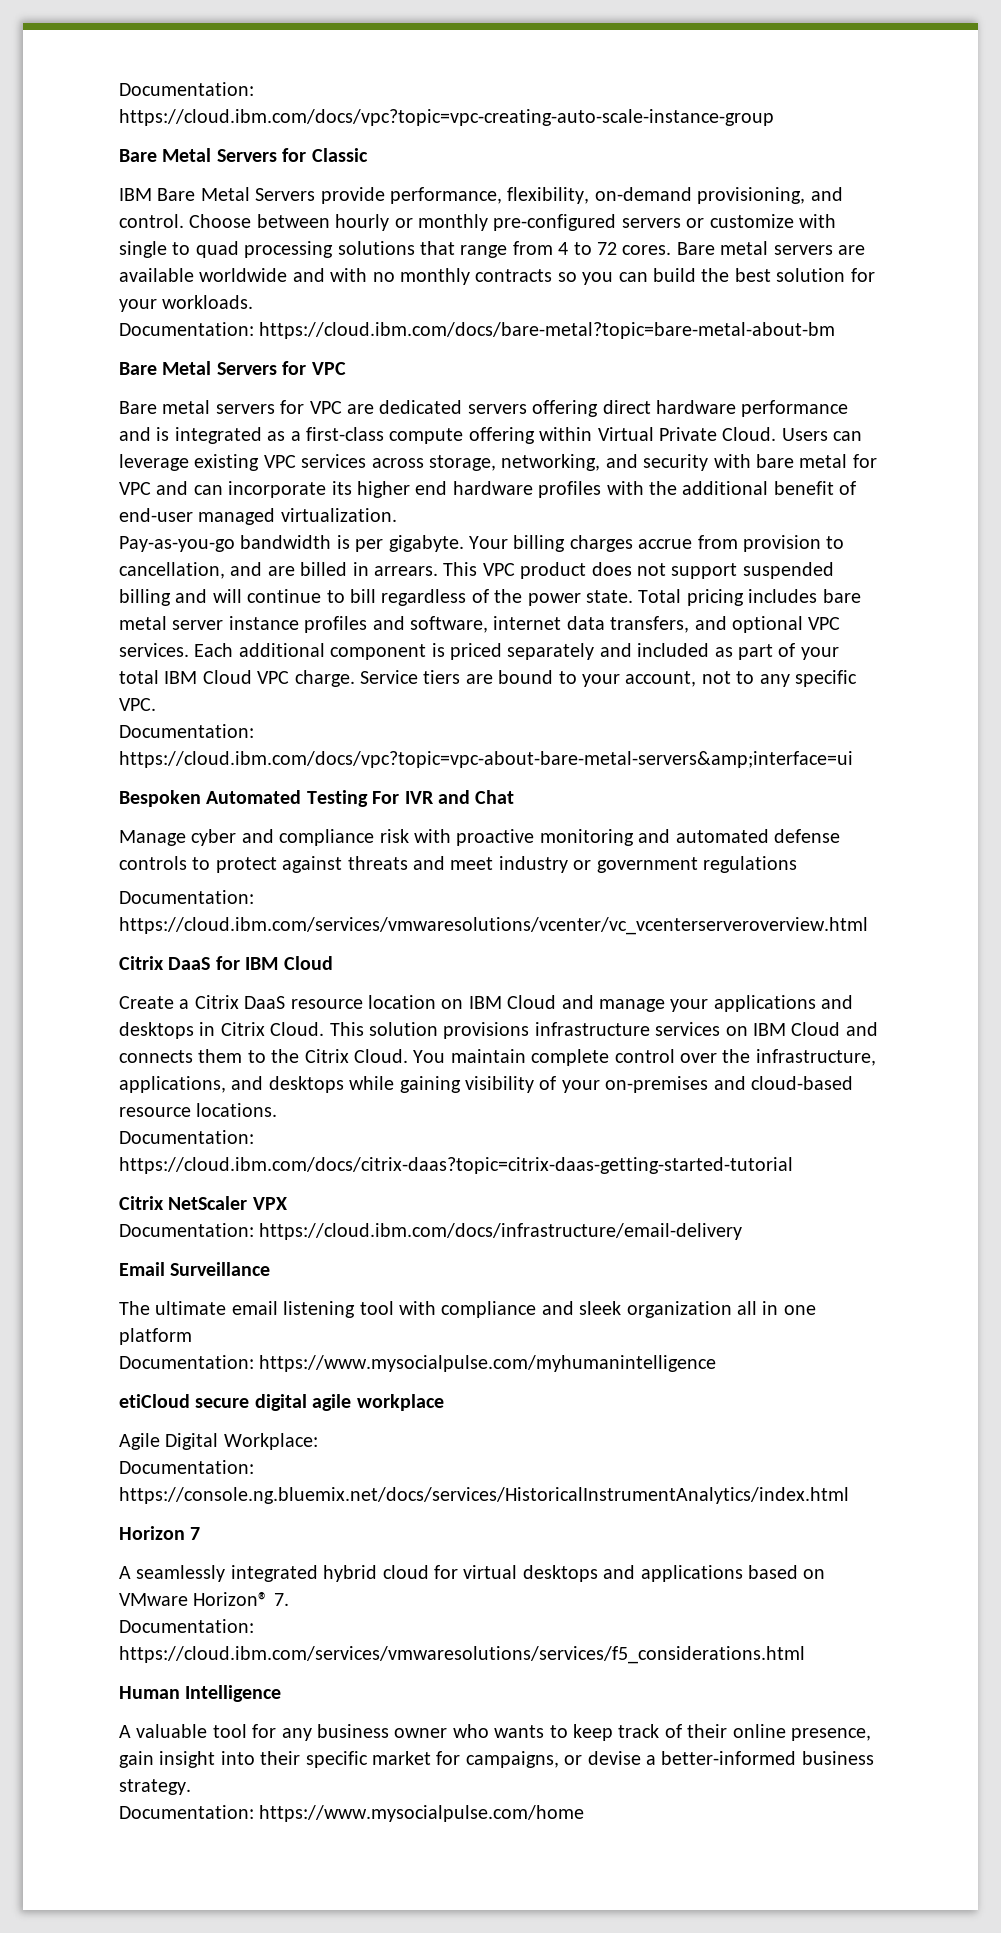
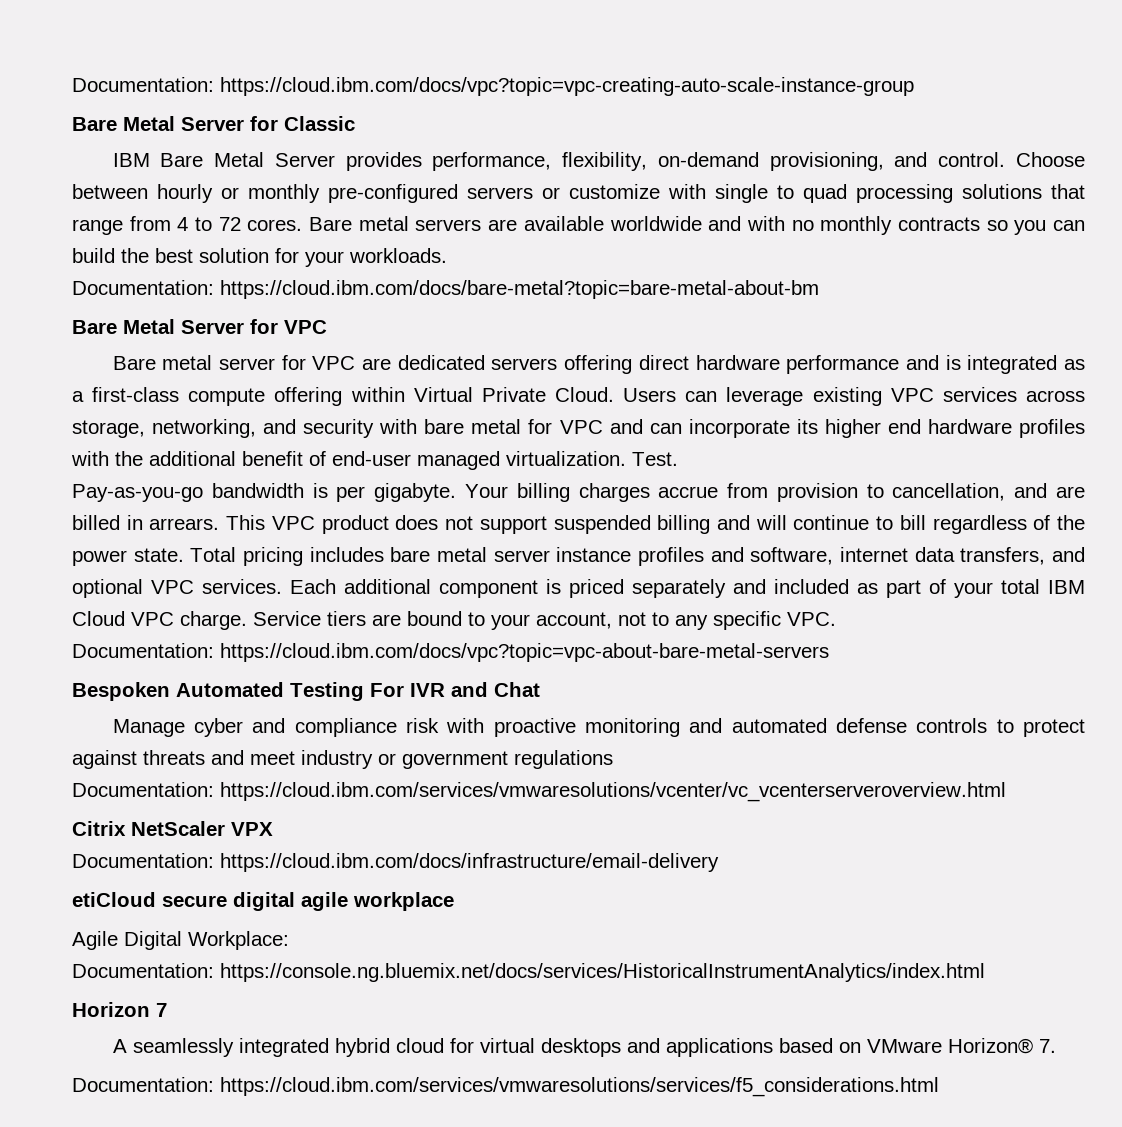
[216,149,277,162] Servers -> [181,117,244,131] Server
[255,187,385,204] Servers provide -> [274,152,422,171] Server provides
[216,362,277,375] Servers -> [181,320,244,334] Server
[215,404,275,414] servers -> [218,358,275,370] server
(397, 515) none -> [632,452,678,466] Test.
[119,751,853,768] https://cloud.ibm.com/docs/vpc?topic=vpc-about-bare-metal-servers&amp;interface=ui -> [220,643,829,662] https://cloud.ibm.com/docs/vpc?topic=vpc-about-bare-metal-servers
[119,956,333,970] [119,995,854,1012] [119,1022,878,1039] [119,1049,876,1066] [119,1076,853,1093] [119,1103,278,1117] [119,1130,254,1144] [119,1157,793,1174] // Citrix DaaS for IBM Cloud // Create a Citrix DaaS resource location on IBM Cloud and manage your applications and desktops in Citrix Cloud. This solution provisions infrastructure services on IBM Cloud and connects them to the Citrix Cloud. You maintain complete control over the infrastructure, applications, and desktops while gaining visibility of your on-premises and cloud-based resource locations. // Documentation: https://cloud.ibm.com/docs/citrix-daas?topic=citrix-daas-getting-started-tutorial -> (1006, 792) none
[119,1262,271,1276] [119,1301,816,1318] [119,1328,192,1345] [119,1355,717,1372] // Email Surveillance // The ultimate email listening tool with compliance and sleek organization all in one platform // Documentation: https://www.mysocialpulse.com/myhumanintelligence -> (719, 862) none
[119,1685,282,1702] [119,1724,871,1741] [119,1751,874,1768] [119,1779,191,1795] [119,1805,585,1822] // Human Intelligence // A valuable tool for any business owner who wants to keep track of their online presence, gain insight into their specific market for campaigns, or devise a better-informed business strategy. // Documentation: https://www.mysocialpulse.com/home -> (939, 1087) none

